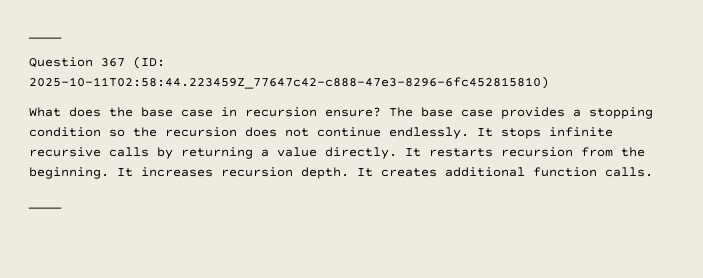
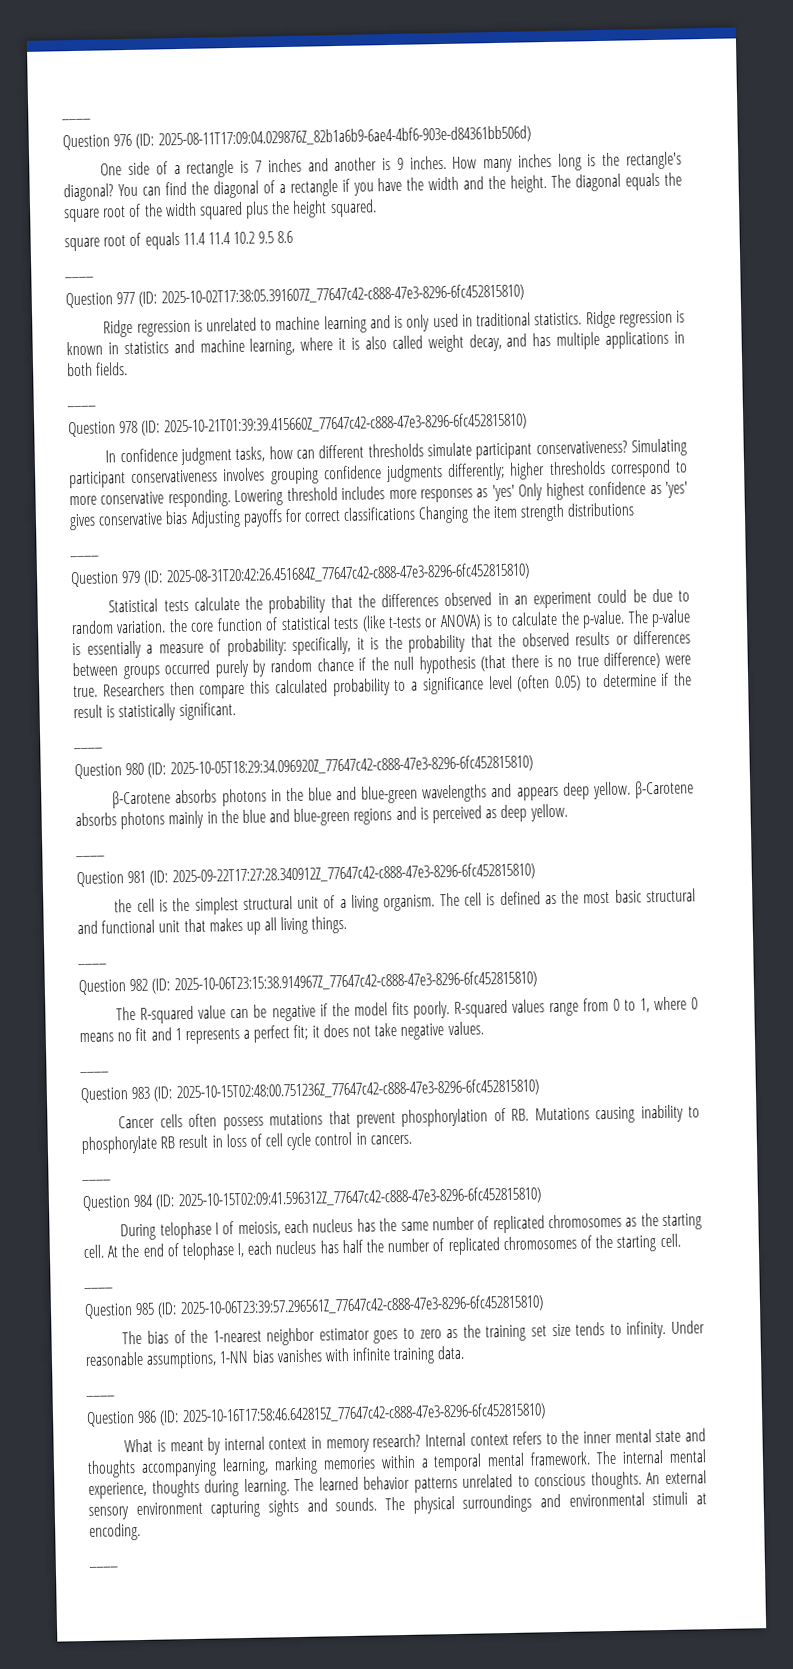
[28,36,62,39] [29,56,165,69] [29,76,549,89] [29,107,653,119] [29,127,613,139] [29,147,645,159] [29,167,653,179] ____ // Question 367 (ID: 2025-10-11T02:58:44.223459Z_77647c42-c888-47e3-8296-6fc452815810) // What does the base case in recursion ensure? The base case provides a stopping condition so the recursion does not continue endlessly. It stops infinite recursive calls by returning a value directly. It restarts recursion from the beginning. It increases recursion depth. It creates additional function calls. -> [61,117,91,121] [62,125,531,151] [100,151,682,178] [63,172,682,202] [64,199,377,223] [64,230,294,252] [64,275,94,279] [65,283,524,309] [103,310,685,338] [66,330,685,356] [66,362,129,377] [66,404,96,408] [68,412,527,438] [105,438,688,466] [69,459,688,489] [69,481,689,508] [69,502,635,531] [69,554,99,558] [70,562,530,588] [108,588,691,614] [71,609,692,635] [72,630,691,659] [72,651,691,680] [73,672,692,699] [73,702,236,722] [73,746,103,750] [74,754,533,780] [112,780,695,809] [75,803,568,830] [75,854,105,858] [76,862,535,888] [114,888,697,915] [77,915,348,935] [77,962,107,966] [78,970,537,996] [116,996,698,1024] [79,1021,484,1045] [79,1070,109,1074] [80,1078,539,1104] [118,1104,701,1131] [81,1131,412,1155] [81,1178,111,1182] [82,1186,542,1212] [120,1213,702,1241] [83,1233,681,1261] [83,1286,113,1290] [84,1294,544,1320] [122,1320,705,1346] [85,1345,465,1369] [85,1394,115,1398] [86,1402,546,1427] [124,1428,706,1455] [87,1449,706,1478] [88,1470,708,1499] [88,1491,707,1520] [89,1523,141,1541] ____ // Question 976 (ID: 2025-08-11T17:09:04.029876Z_82b1a6b9-6ae4-4bf6-903e-d84361bb506d) // One side of a rectangle is 7 inches and another is 9 inches. How many inches long is the rectangle's diagonal? You can find the diagonal of a rectangle if you have the width and the height. The diagonal equals the square root of the width squared plus the height squared. // square root of equals 11.4 11.4 10.2 9.5 8.6 // ____ // Question 977 (ID: 2025-10-02T17:38:05.391607Z_77647c42-c888-47e3-8296-6fc452815810) // Ridge regression is unrelated to machine learning and is only used in traditional statistics. Ridge regression is known in statistics and machine learning, where it is also called weight decay, and has multiple applications in both fields. // ____ // Question 978 (ID: 2025-10-21T01:39:39.415660Z_77647c42-c888-47e3-8296-6fc452815810) // In confidence judgment tasks, how can different thresholds simulate participant conservativeness? Simulating participant conservativeness involves grouping confidence judgments differently; higher thresholds correspond to more conservative responding. Lowering threshold includes more responses as 'yes' Only highest confidence as 'yes' gives conservative bias Adjusting payoffs for correct classifications Changing the item strength distributions // ____ // Question 979 (ID: 2025-08-31T20:42:26.451684Z_77647c42-c888-47e3-8296-6fc452815810) // Statistical tests calculate the probability that the differences observed in an experiment could be due to random variation. the core function of statistical tests (like t-tests or ANOVA) is to calculate the p-value. The p-value is essentially a measure of probability: specifically, it is the probability that the observed results or differences between groups occurred purely by random chance if the null hypothesis (that there is no true difference) were true. Researchers then compare this calculated probability to a significance level (often 0.05) to determine if the result is statistically significant. // ____ // Question 980 (ID: 2025-10-05T18:29:34.096920Z_77647c42-c888-47e3-8296-6fc452815810) // β-Carotene absorbs photons in the blue and blue-green wavelengths and appears deep yellow. β-Carotene absorbs photons mainly in the blue and blue-green regions and is perceived as deep yellow. // ____ // Question 981 (ID: 2025-09-22T17:27:28.340912Z_77647c42-c888-47e3-8296-6fc452815810) // the cell is the simplest structural unit of a living organism. The cell is defined as the most basic structural and functional unit that makes up all living things. // ____ // Question 982 (ID: 2025-10-06T23:15:38.914967Z_77647c42-c888-47e3-8296-6fc452815810) // The R-squared value can be negative if the model fits poorly. R-squared values range from 0 to 1, where 0 means no fit and 1 represents a perfect fit; it does not take negative values. // ____ // Question 983 (ID: 2025-10-15T02:48:00.751236Z_77647c42-c888-47e3-8296-6fc452815810) // Cancer cells often possess mutations that prevent phosphorylation of RB. Mutations causing inability to phosphorylate RB result in loss of cell cycle control in cancers. // ____ // Question 984 (ID: 2025-10-15T02:09:41.596312Z_77647c42-c888-47e3-8296-6fc452815810) // During telophase I of meiosis, each nucleus has the same number of replicated chromosomes as the starting cell. At the end of telophase I, each nucleus has half the number of replicated chromosomes of the starting cell. // ____ // Question 985 (ID: 2025-10-06T23:39:57.296561Z_77647c42-c888-47e3-8296-6fc452815810) // The bias of the 1-nearest neighbor estimator goes to zero as the training set size tends to infinity. Under reasonable assumptions, 1-NN bias vanishes with infinite training data. // ____ // Question 986 (ID: 2025-10-16T17:58:46.642815Z_77647c42-c888-47e3-8296-6fc452815810) // What is meant by internal context in memory research? Internal context refers to the inner mental state and thoughts accompanying learning, marking memories within a temporal mental framework. The internal mental experience, thoughts during learning. The learned behavior patterns unrelated to conscious thoughts. An external sensory environment capturing sights and sounds. The physical surroundings and environmental stimuli at encoding.

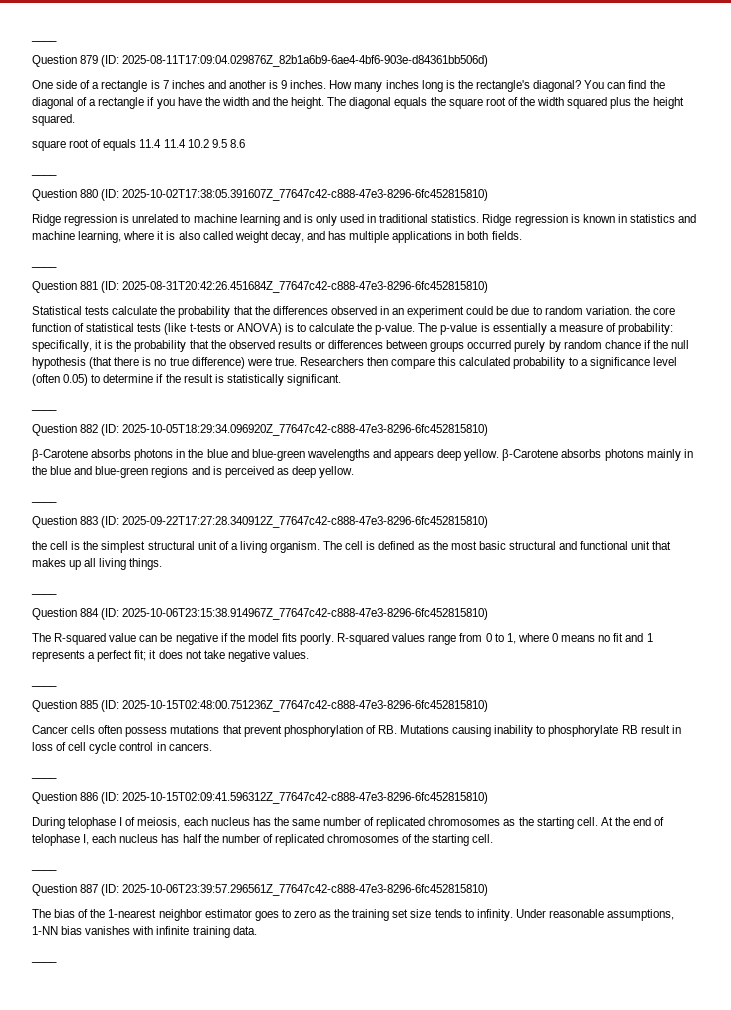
[61,117,91,121] [62,133,133,151] ____ // Question 976 -> [31,39,57,42] [32,55,99,67] ____ // Question 879
[116,291,136,305] 977 -> [80,189,99,198] 880
[119,412,527,436] [105,438,688,466] [69,459,688,489] [69,481,689,508] [69,502,635,531] [69,554,99,558] [70,570,142,588] 978 (ID: 2025-10-21T01:39:39.415660Z_77647c42-c888-47e3-8296-6fc452815810) // In confidence judgment tasks, how can different thresholds simulate participant conservativeness? Simulating participant conservativeness involves grouping confidence judgments differently; higher thresholds correspond to more conservative responding. Lowering threshold includes more responses as 'yes' Only highest confidence as 'yes' gives conservative bias Adjusting payoffs for correct classifications Changing the item strength distributions // ____ // Question 979 -> [80,281,99,290] 881
[125,762,145,776] 980 -> [80,424,99,433] 882
[127,870,147,884] 981 -> [80,516,99,525] 883
[129,978,149,992] 982 -> [80,608,100,617] 884
[131,1086,151,1100] 983 -> [80,700,99,709] 885
[133,1194,155,1208] 984 -> [80,792,99,801] 886
[135,1302,156,1316] 985 -> [80,884,99,893] 887
[86,1402,546,1427] [124,1428,706,1455] [87,1449,706,1478] [88,1470,708,1499] [88,1491,707,1520] [89,1523,141,1541] [88,1565,118,1568] // Question 986 (ID: 2025-10-16T17:58:46.642815Z_77647c42-c888-47e3-8296-6fc452815810) // What is meant by internal context in memory research? Internal context refers to the inner mental state and thoughts accompanying learning, marking memories within a temporal mental framework. The internal mental experience, thoughts during learning. The learned behavior patterns unrelated to conscious thoughts. An external sensory environment capturing sights and sounds. The physical surroundings and environmental stimuli at encoding. // ____ -> (57, 961) none

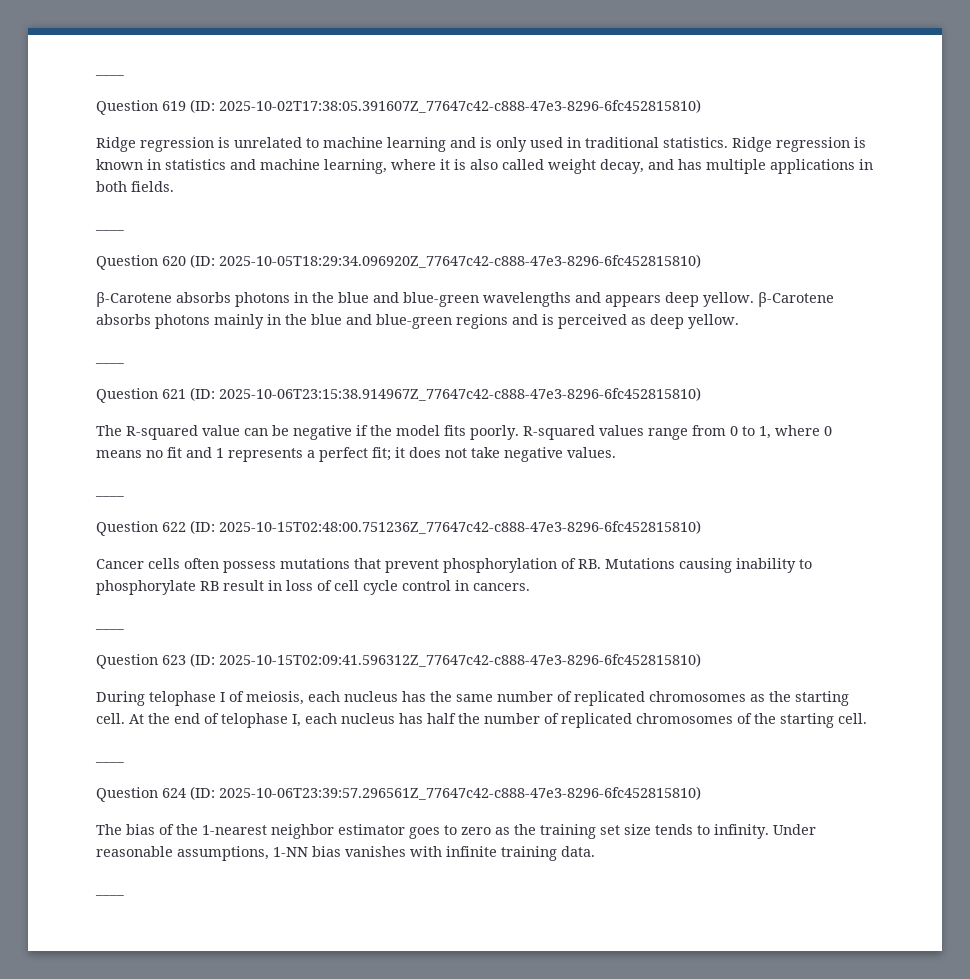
[31,39,57,42] [32,55,489,67] [32,80,665,92] [32,97,684,109] [32,114,75,126] [32,139,245,151] [31,173,57,176] [32,189,99,201] ____ // Question 879 (ID: 2025-08-11T17:09:04.029876Z_82b1a6b9-6ae4-4bf6-903e-d84361bb506d) // One side of a rectangle is 7 inches and another is 9 inches. How many inches long is the rectangle's diagonal? You can find the diagonal of a rectangle if you have the width and the height. The diagonal equals the square root of the width squared plus the height squared. // square root of equals 11.4 11.4 10.2 9.5 8.6 // ____ // Question 880 -> [95,74,124,76] [96,100,186,115] ____ // Question 619
[80,281,489,293] [32,306,675,318] [32,323,674,335] [32,340,690,352] [32,357,677,369] [32,374,341,386] [31,408,57,411] [32,424,99,436] 881 (ID: 2025-08-31T20:42:26.451684Z_77647c42-c888-47e3-8296-6fc452815810) // Statistical tests calculate the probability that the differences observed in an experiment could be due to random variation. the core function of statistical tests (like t-tests or ANOVA) is to calculate the p-value. The p-value is essentially a measure of probability: specifically, it is the probability that the observed results or differences between groups occurred purely by random chance if the null hypothesis (that there is no true difference) were true. Researchers then compare this calculated probability to a significance level (often 0.05) to determine if the result is statistically significant. // ____ // Question 882 -> [162,256,186,266] 620
[80,516,489,528] [32,541,672,553] [32,558,163,570] [31,592,57,595] [32,608,100,620] 883 (ID: 2025-09-22T17:27:28.340912Z_77647c42-c888-47e3-8296-6fc452815810) // the cell is the simplest structural unit of a living organism. The cell is defined as the most basic structural and functional unit that makes up all living things. // ____ // Question 884 -> [162,389,186,399] 621
[80,700,99,709] 885 -> [162,522,186,532] 622
[80,792,99,801] 886 -> [162,655,186,665] 623
[80,884,99,893] 887 -> [162,788,186,798] 624

